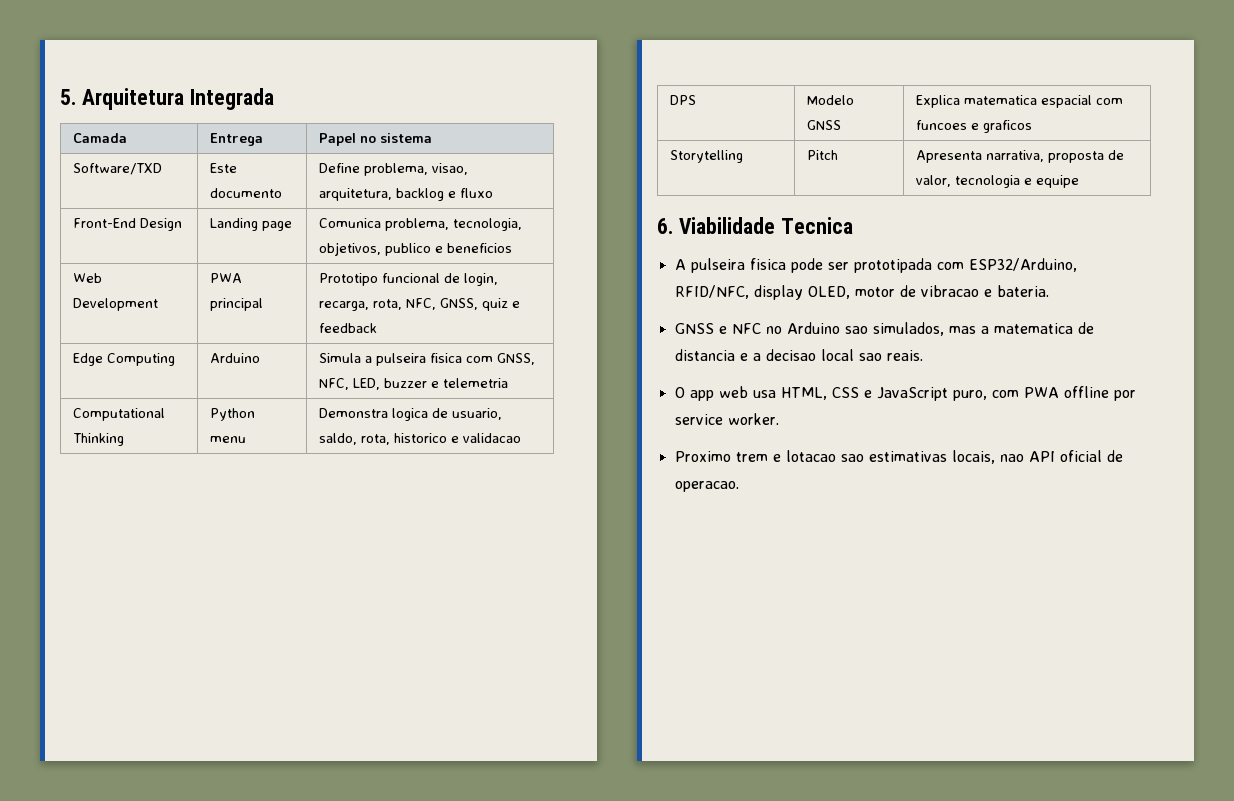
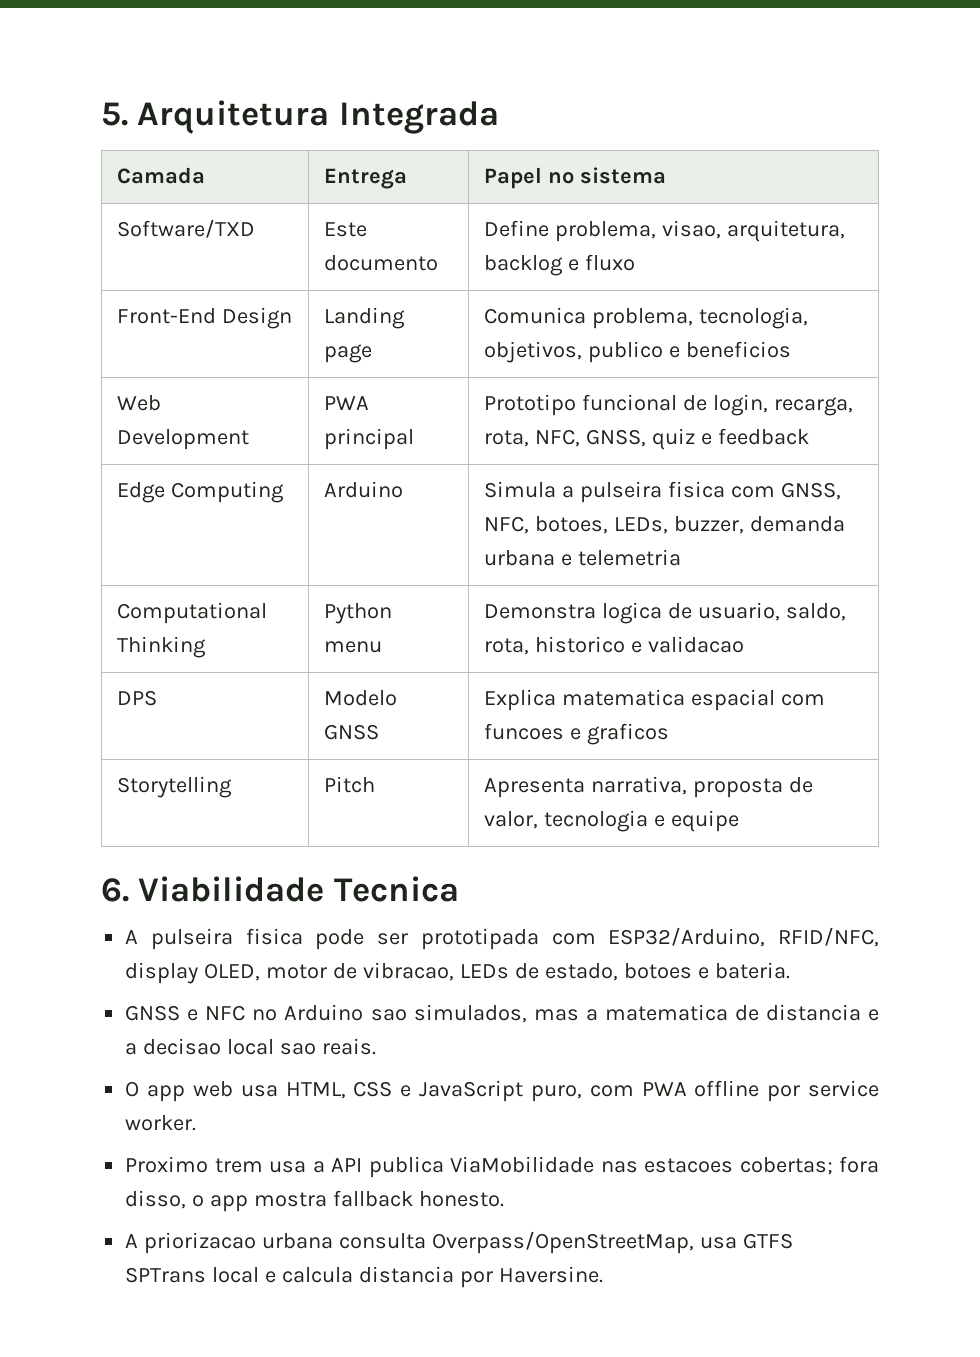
[352,378,427,390] LED, buzzer -> [534,516,845,534] [483,550,555,566] botoes, LEDs, buzzer, demanda urbana
[920,285,979,297] vibracao -> [362,962,692,981] vibracao, LEDs de estado, botoes
[772,450,1123,464] [674,481,739,492] e lotacao sao estimativas locais, nao API oficial de operacao. -> [269,1156,880,1178] [125,1190,504,1212] [125,1231,793,1254] [125,1266,603,1288] usa a API publica ViaMobilidade nas estacoes cobertas; fora disso, o app mostra fallback honesto. // A priorizacao urbana consulta Overpass/OpenStreetMap, usa GTFS SPTrans local e calcula distancia por Haversine.

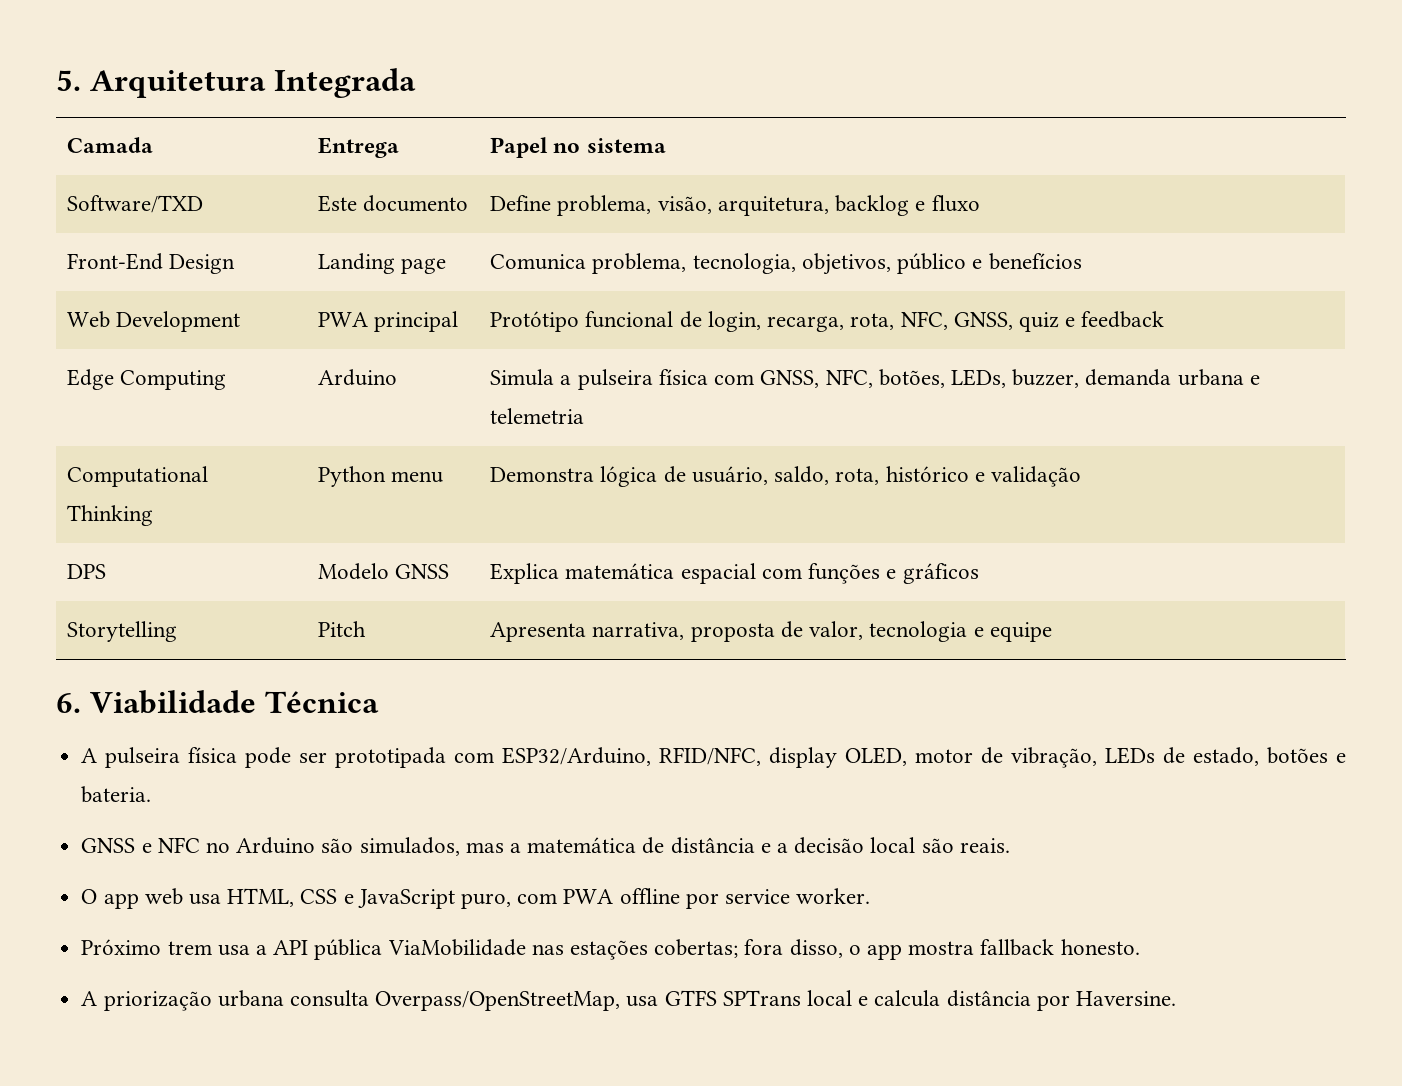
[661,220,721,239] visao, -> [657,196,712,214] visão,
[587,341,791,363] publico e beneficios -> [897,253,1082,274] público e benefícios
[483,394,576,416] Prototipo -> [490,311,580,332] Protótipo
[667,481,725,498] fisica -> [658,369,708,385] física
[534,516,608,534] botoes, -> [878,369,945,388] botões,
[601,602,846,624] [483,636,744,655] logica de usuario, saldo, rota, historico e validacao -> [600,466,1081,487] lógica de usuário, saldo, rota, histórico e validação
[561,689,685,706] matematica -> [565,563,675,579] matemática
[483,723,669,745] funcoes e graficos -> [808,563,979,584] funções e gráficos
[333,876,459,902] Tecnica -> [264,691,379,713] Técnica
[245,928,303,945] fisica -> [188,747,238,763] física
[362,962,454,981] vibracao, -> [1011,747,1098,768] vibração,
[623,963,692,979] botoes -> [1267,747,1329,764] botões
[370,1009,407,1021] sao -> [321,838,354,853] são
[604,1004,880,1021] [125,1038,317,1055] matematica de distancia e a decisao local sao -> [527,837,954,854] matemática de distância e a decisão local são
[125,1156,209,1173] Proximo -> [81,939,162,955] Próximo
[368,1156,444,1178] publica -> [314,939,383,960] pública
[644,1158,734,1173] estacoes -> [569,940,648,960] estações
[144,1232,257,1254] priorizacao -> [103,991,212,1011] priorização
[358,1266,454,1283] distancia -> [946,990,1031,1007] distância

